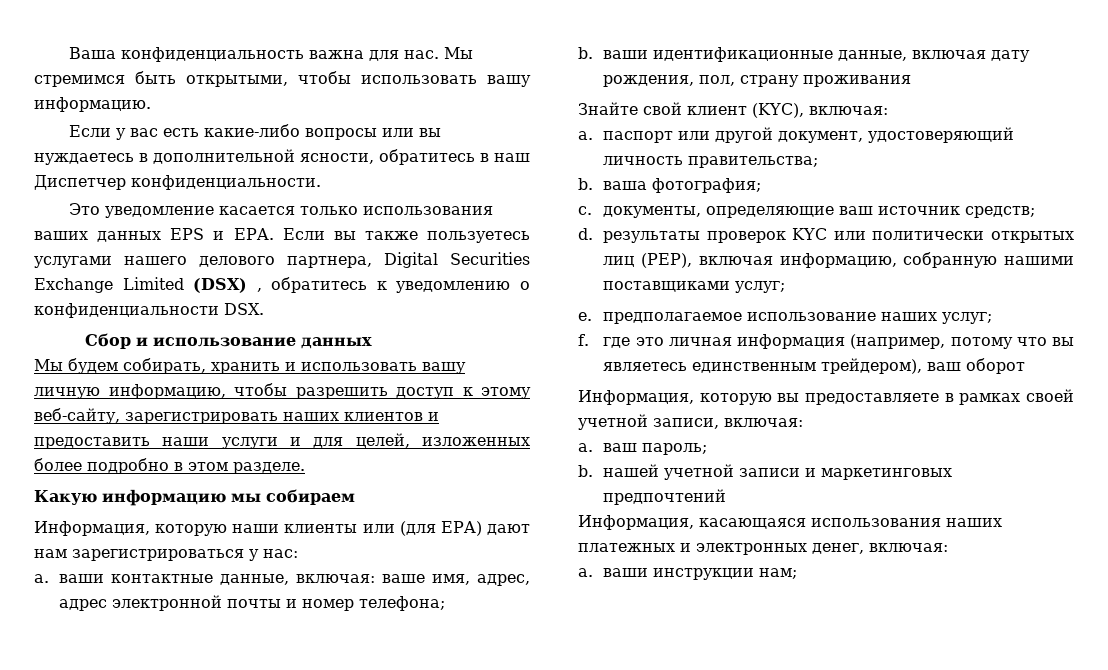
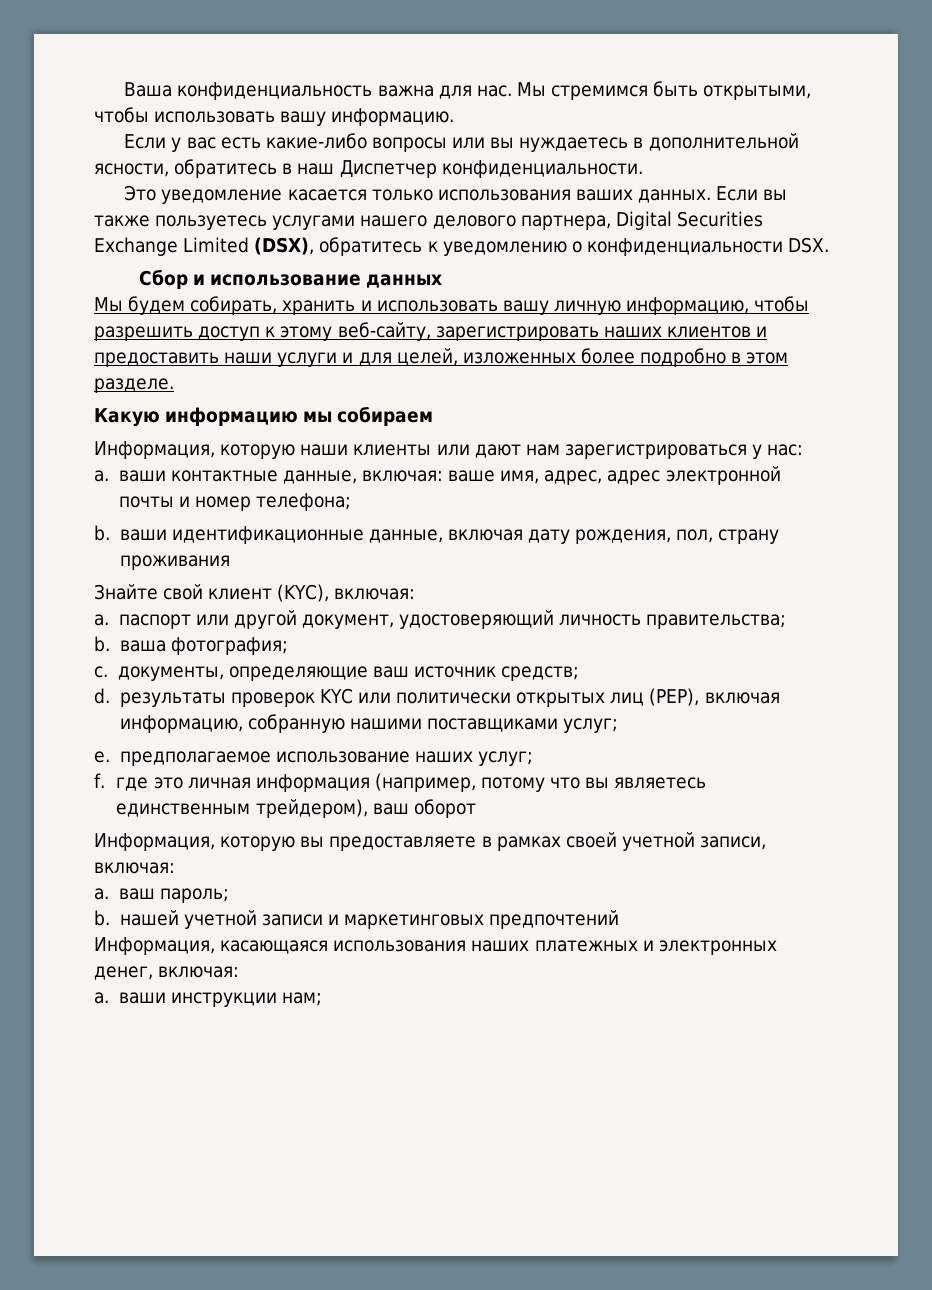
[97,228,274,242] данных EPS и EPA. -> [638,189,712,203] данных.
[193,278,262,293] (DSX) , -> [254,237,315,255] (DSX),
[399,521,482,536] (для EPA) -> (470, 449) none

